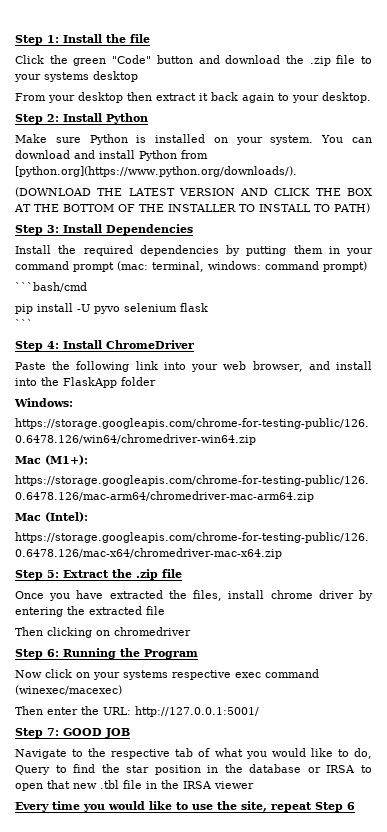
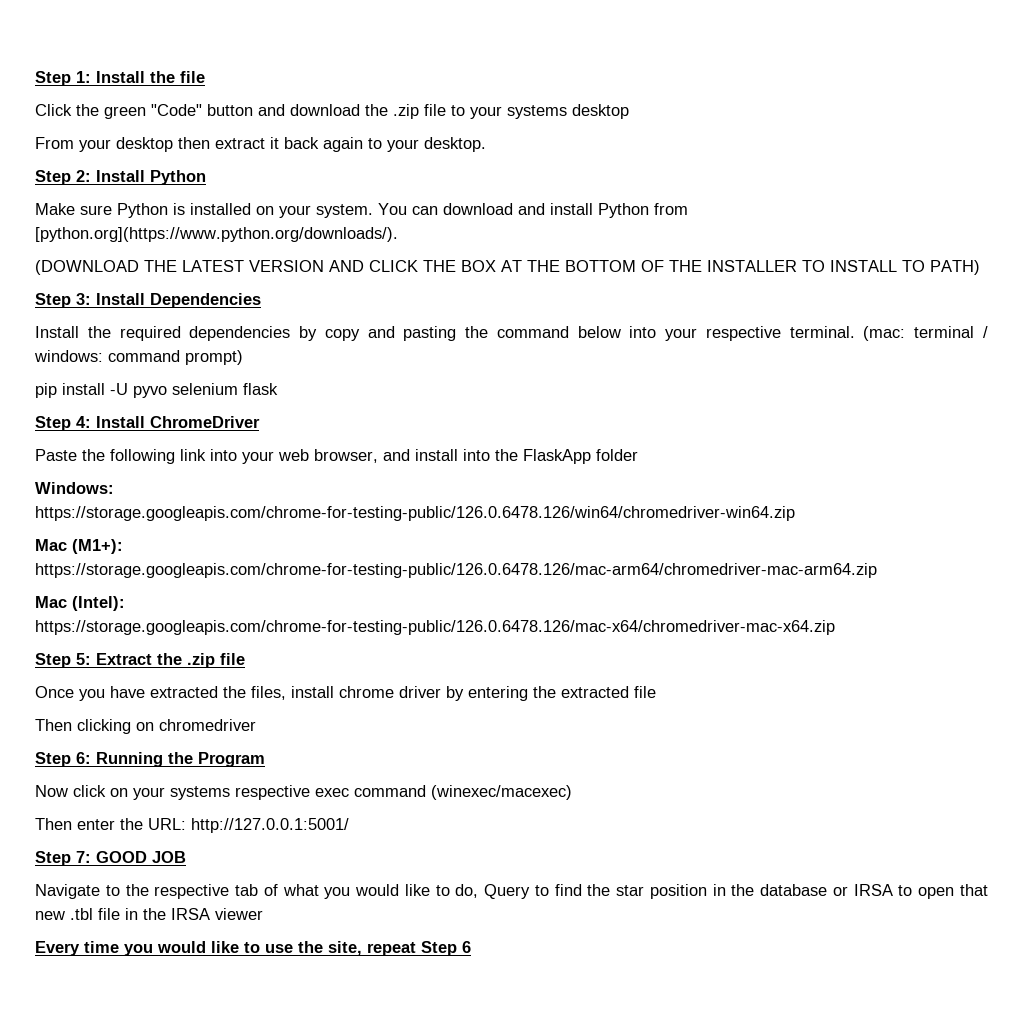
[246,245,373,256] [15,261,204,272] putting them in your command prompt (mac: terminal, -> [324,326,988,341] copy and pasting the command below into your respective terminal. (mac: terminal /
[15,282,87,292] // ```bash/cmd -> (243, 357) none
[15,319,33,328] // ``` -> (278, 389) none

